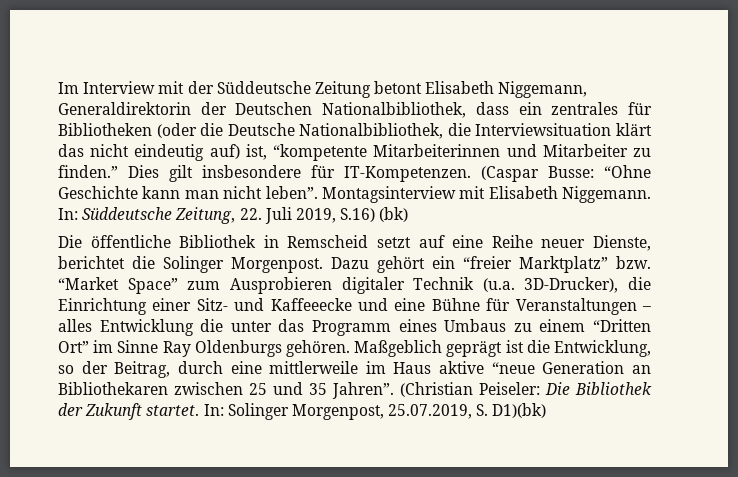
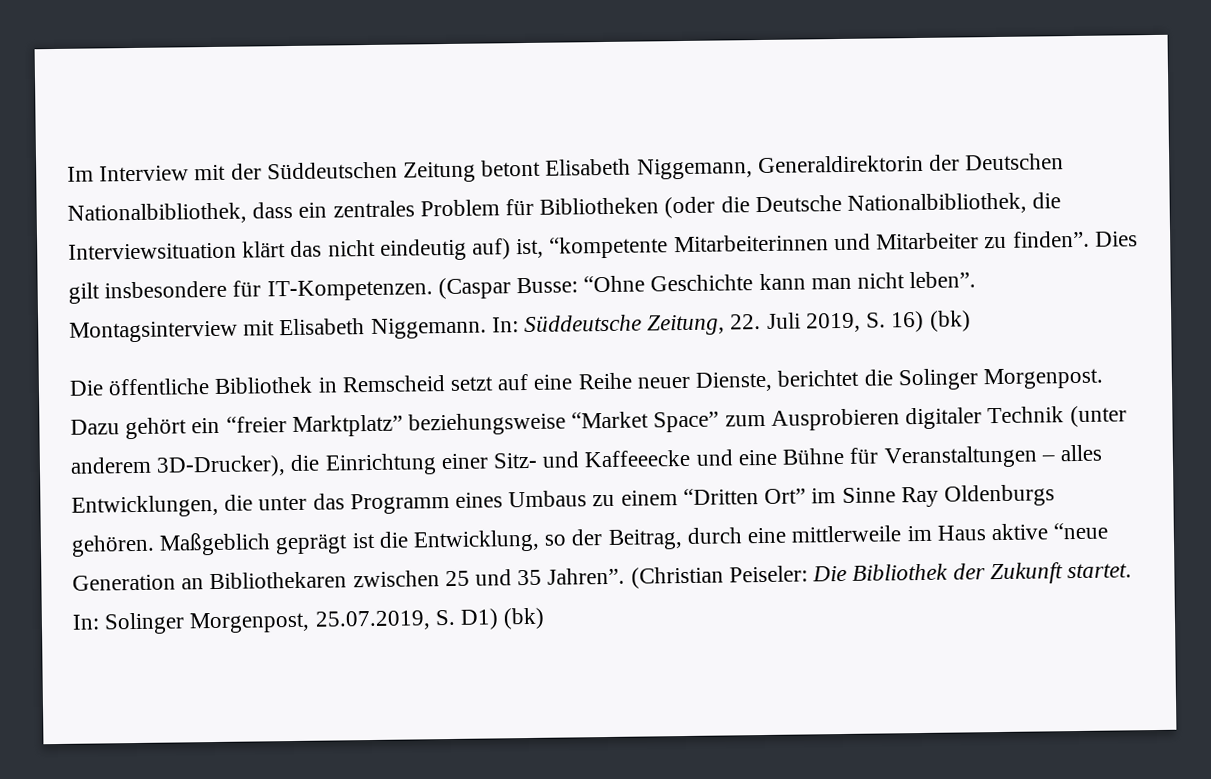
[216,81,311,94] Süddeutsche -> [266,161,398,180] Süddeutschen
(619, 108) none -> [419,199,500,217] Problem
[58,165,118,178] finden.” -> [1012,230,1090,248] finden”.
[340,208,376,222] S.16) -> [866,310,925,333] S. 16)
[616,256,651,269] bzw. -> [408,412,567,436] beziehungsweise
[482,278,515,292] (u.a. -> [1069,405,1127,428] [70,456,152,474] (unter anderem
[99,319,194,336] Entwicklung -> [71,494,219,518] Entwicklungen,
[492,403,547,418] D1)(bk) -> [460,607,546,630] D1) (bk)

